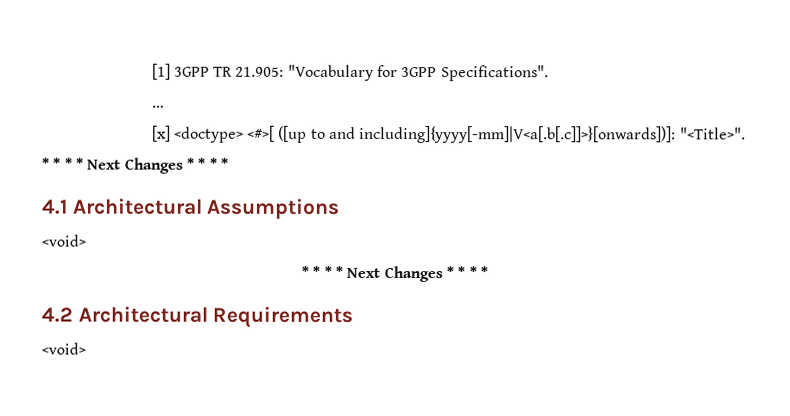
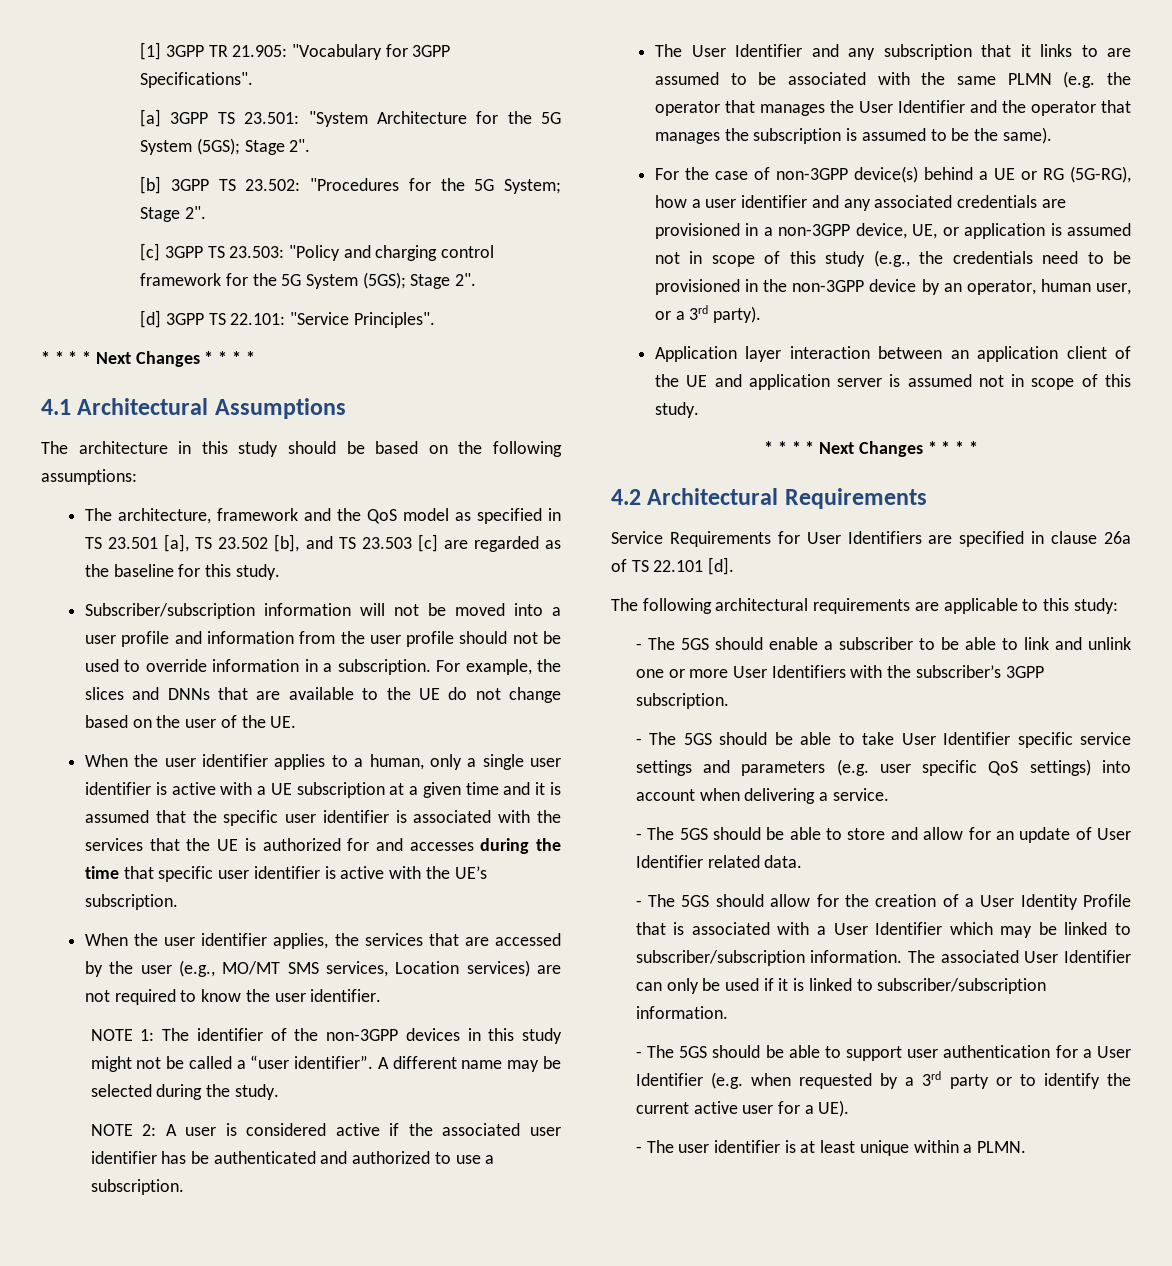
[151,105,165,108] [151,125,746,144] … // [x] <doctype> <#>[ ([up to and including]{yyyy[-mm]|V<a[.b[.c]]>}[onwards])]: "<Title>". -> [140,109,562,127] [140,138,311,155] [140,176,562,194] [140,206,206,222] [140,243,495,261] [140,272,477,289] [140,310,435,328] [a] 3GPP TS 23.501: "System Architecture for the 5G System (5GS); Stage 2". // [b] 3GPP TS 23.502: "Procedures for the 5G System; Stage 2". // [c] 3GPP TS 23.503: "Policy and charging control framework for the 5G System (5GS); Stage 2". // [d] 3GPP TS 22.101: "Service Principles".
[41,234,86,247] <void> -> [41,441,563,457] [41,469,137,485] [85,508,561,524] [85,534,562,552] [85,564,280,580] [85,603,562,619] [85,631,562,647] [85,659,561,675] [85,687,562,703] [85,715,297,728] [85,754,562,770] [85,782,561,798] [85,810,562,826] [85,838,561,854] [85,866,487,882] [85,894,179,910] [85,933,561,949] [85,960,562,977] [85,989,382,1005] [90,1028,562,1044] [90,1055,561,1072] [90,1084,279,1100] [90,1123,561,1136] [90,1151,495,1164] [90,1179,184,1195] [655,44,1131,60] [655,71,1131,88] [655,100,1131,116] [655,127,1052,144] [655,166,1131,183] [655,195,1066,211] [655,223,1131,239] [655,250,1131,267] [655,279,1131,295] [655,305,762,323] [655,346,1131,362] [655,374,1131,390] [655,402,700,418] The architecture in this study should be based on the following assumptions: // The architecture, framework and the QoS model as specified in TS 23.501 [a], TS 23.502 [b], and TS 23.503 [c] are regarded as the baseline for this study. // Subscriber/subscription information will not be moved into a user profile and information from the user profile should not be used to override information in a subscription. For example, the slices and DNNs that are available to the UE do not change based on the user of the UE. // When the user identifier applies to a human, only a single user identifier is active with a UE subscription at a given time and it is assumed that the specific user identifier is associated with the services that the UE is authorized for and accesses during the time that specific user identifier is active with the UE’s subscription. // When the user identifier applies, the services that are accessed by the user (e.g., MO/MT SMS services, Location services) are not required to know the user identifier. // NOTE 1: The identifier of the non-3GPP devices in this study might not be called a “user identifier”. A different name may be selected during the study. // NOTE 2: A user is considered active if the associated user identifier has be authenticated and authorized to use a subscription. // The User Identifier and any subscription that it links to are assumed to be associated with the same PLMN (e.g. the operator that manages the User Identifier and the operator that manages the subscription is assumed to be the same). // For the case of non-3GPP device(s) behind a UE or RG (5G-RG), how a user identifier and any associated credentials are provisioned in a non-3GPP device, UE, or application is assumed not in scope of this study (e.g., the credentials need to be provisioned in the non-3GPP device by an operator, human user, or a 3rd party). // Application layer interaction between an application client of the UE and application server is assumed not in scope of this study.
[41,342,86,355] <void> -> [611,531,1131,547] [611,557,735,575] [611,598,1118,614] [635,637,1131,650] [635,665,1044,678] [635,693,729,709] [635,732,1131,748] [635,759,1131,776] [635,788,889,804] [635,827,1131,843] [635,855,803,868] [635,894,1131,910] [635,922,1131,938] [635,950,1131,966] [635,978,1047,994] [635,1006,728,1019] [635,1045,1131,1061] [635,1071,1131,1089] [635,1100,850,1117] [635,1140,1027,1156] Service Requirements for User Identifiers are specified in clause 26a of TS 22.101 [d]. // The following architectural requirements are applicable to this study: // - The 5GS should enable a subscriber to be able to link and unlink one or more User Identifiers with the subscriber’s 3GPP subscription. // - The 5GS should be able to take User Identifier specific service settings and parameters (e.g. user specific QoS settings) into account when delivering a service. // - The 5GS should be able to store and allow for an update of User Identifier related data. // - The 5GS should allow for the creation of a User Identity Profile that is associated with a User Identifier which may be linked to subscriber/subscription information. The associated User Identifier can only be used if it is linked to subscriber/subscription information. // - The 5GS should be able to support user authentication for a User Identifier (e.g. when requested by a 3rd party or to identify the current active user for a UE). // - The user identifier is at least unique within a PLMN.

